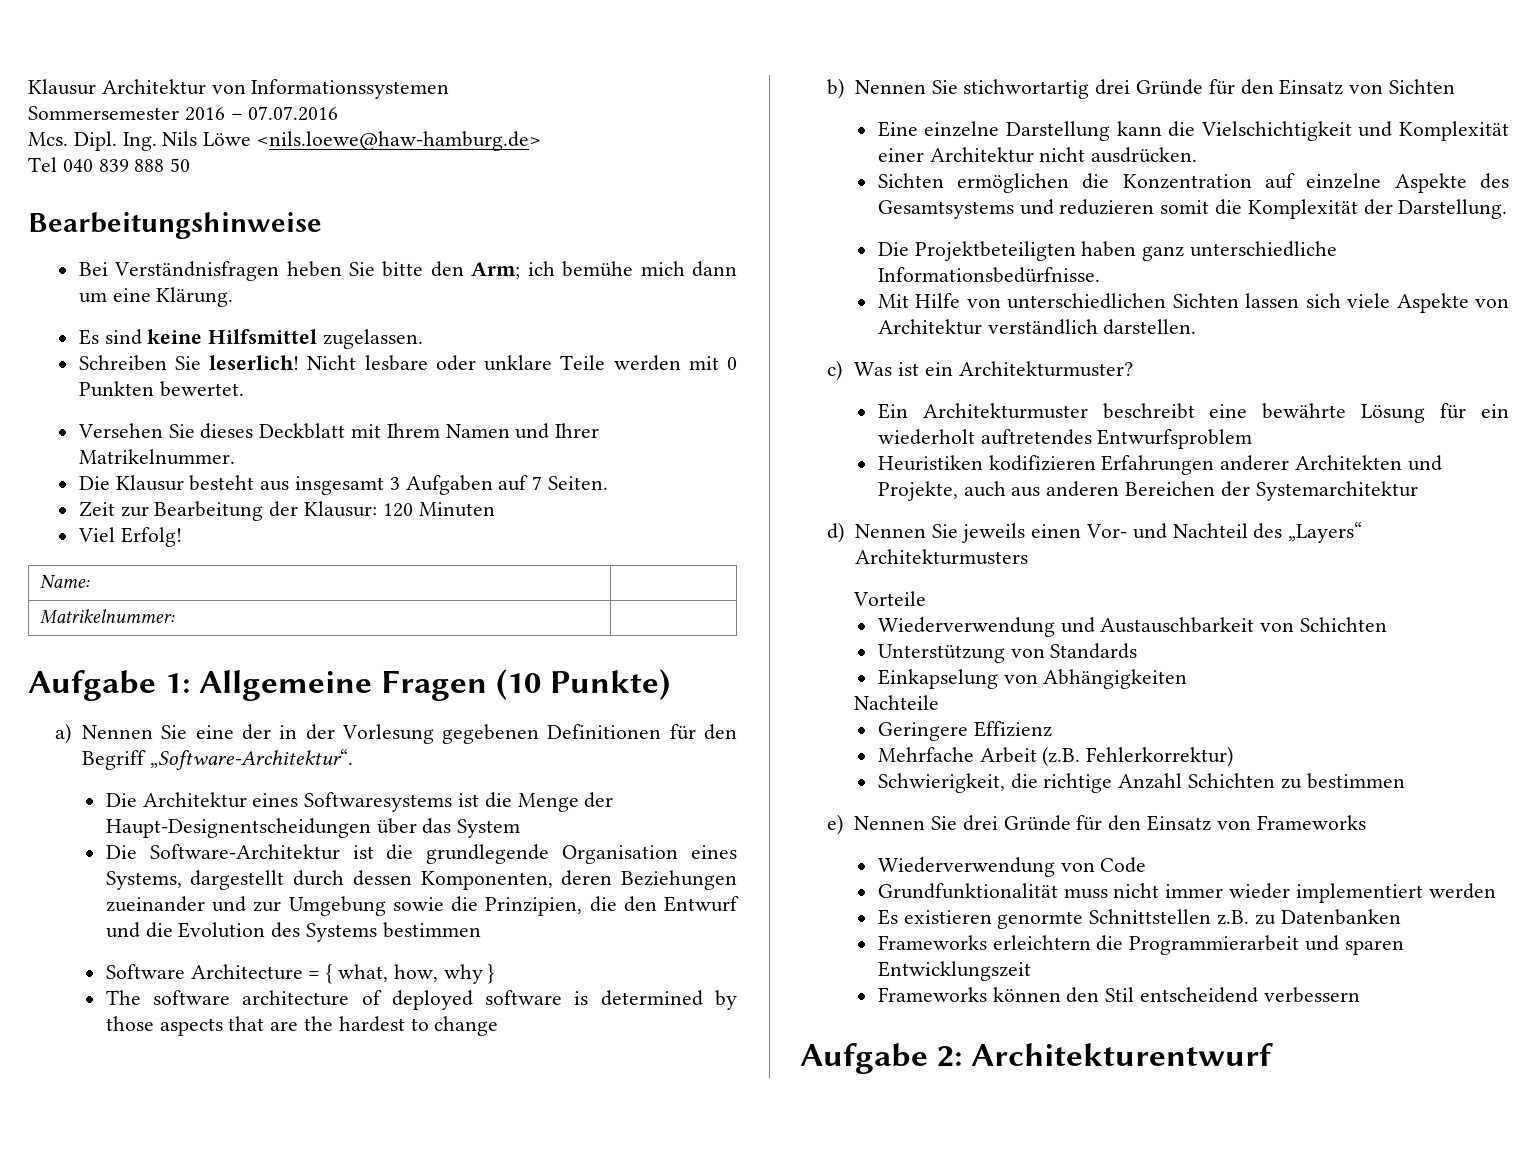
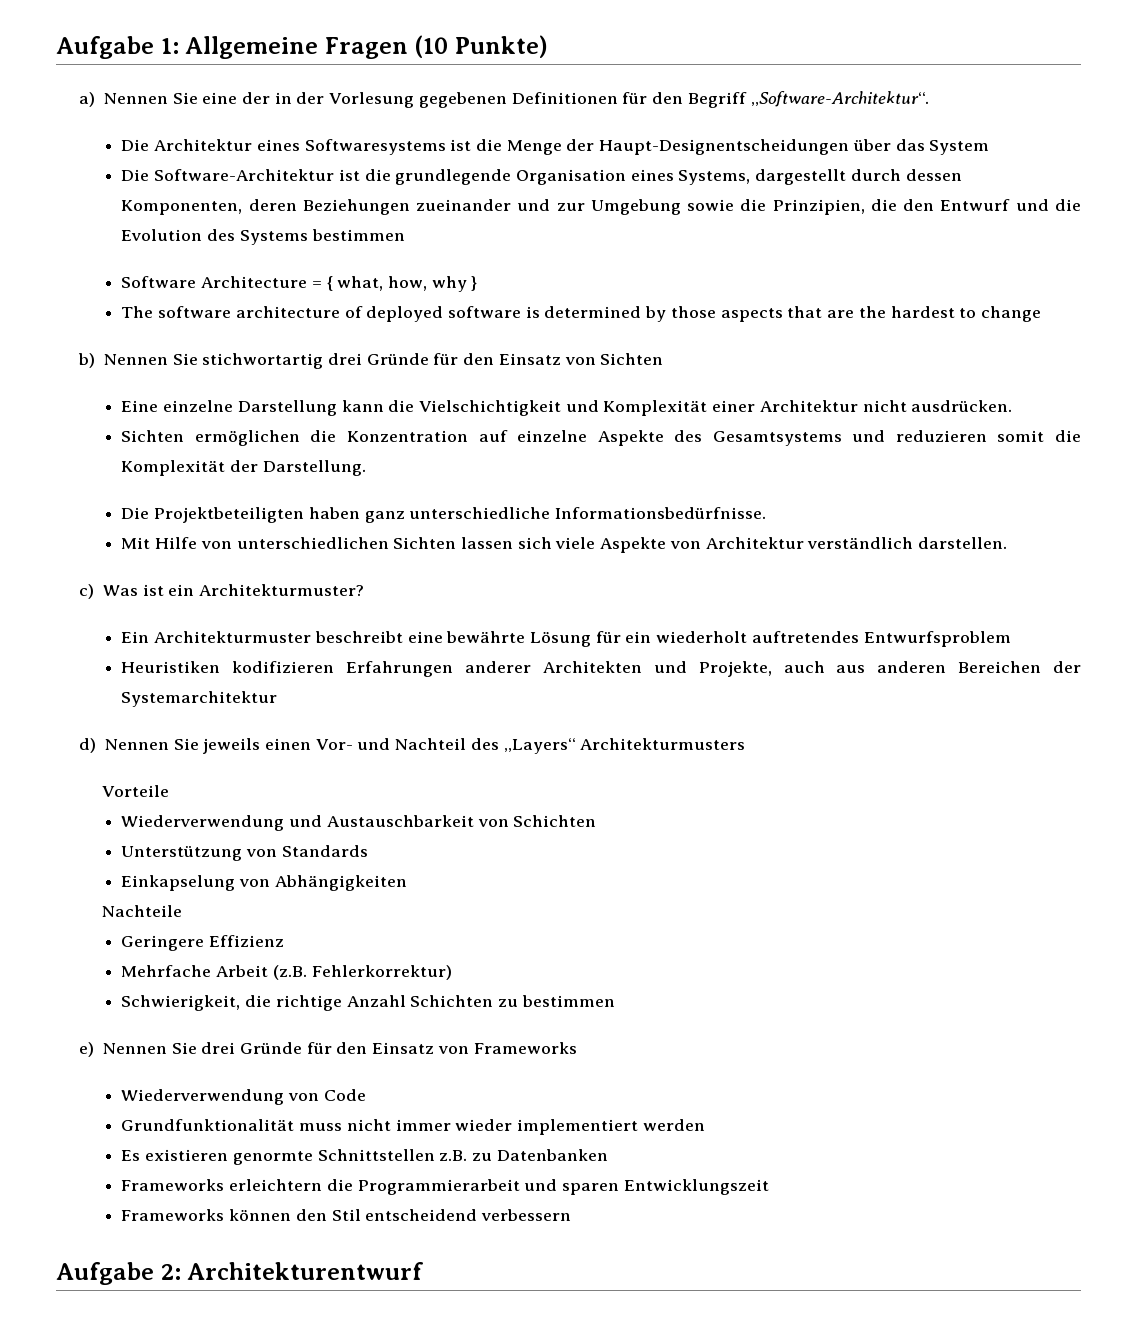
[28,79,450,99] [28,106,339,121] [28,131,542,151] [28,157,191,172] [28,212,322,239] [78,261,738,281] [78,287,234,307] [78,329,423,349] [78,355,737,371] [78,381,244,397] [77,423,600,439] [78,449,235,465] [78,475,608,495] [78,501,495,521] [77,527,182,547] [39,575,90,588] [39,609,175,624] Klausur Architektur von Informationssystemen // Sommersemester 2016 – 07.07.2016 // Mcs. Dipl. Ing. Nils Löwe <nils.loewe@haw-hamburg.de> // Tel 040 839 888 50 // Bearbeitungshinweise // Bei Verständnisfragen heben Sie bitte den Arm; ich bemühe mich dann um eine Klärung. // Es sind keine Hilfsmittel zugelassen. // Schreiben Sie leserlich! Nicht lesbare oder unklare Teile werden mit 0 Punkten bewertet. // Versehen Sie dieses Deckblatt mit Ihrem Namen und Ihrer Matrikelnummer. // Die Klausur besteht aus insgesamt 3 Aufgaben auf 7 Seiten. // Zeit zur Bearbeitung der Klausur: 120 Minuten // Viel Erfolg! // Name: | // Matrikelnummer: | // -> (56, 47) none

